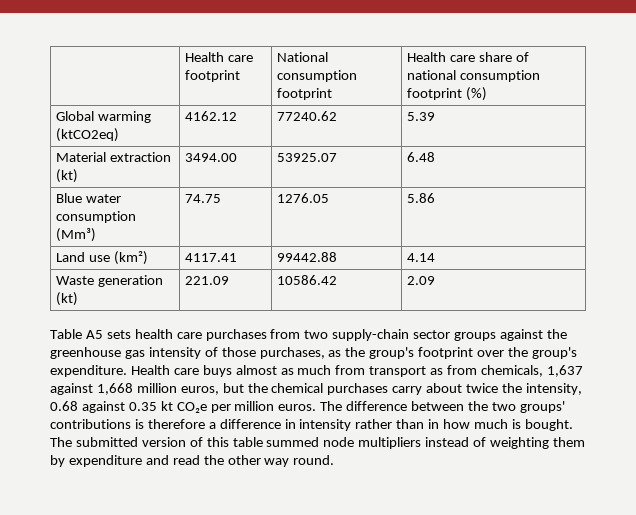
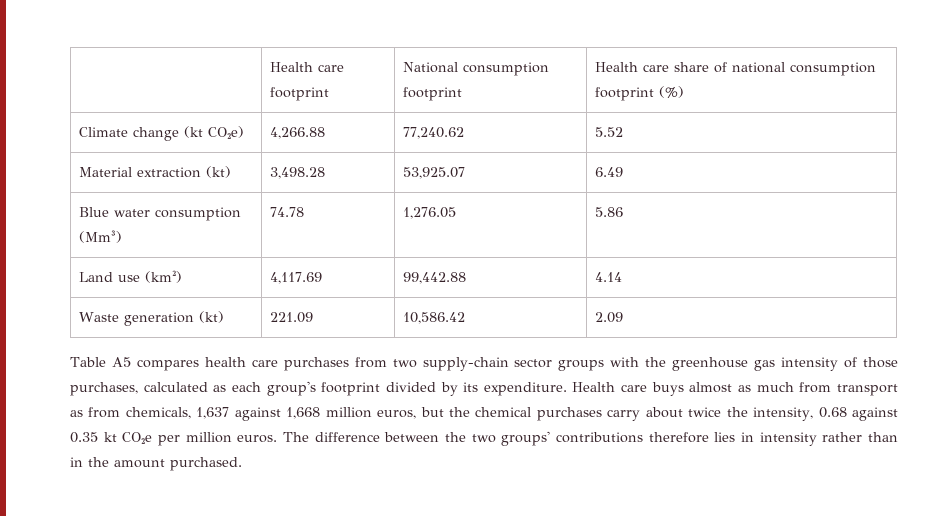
[56,111,152,123] [56,128,120,142] [185,111,238,121] [277,111,338,121] [407,112,436,121] Global warming (ktCO2eq) | 4162.12 | 77240.62 | 5.39 -> [78,126,244,141] [269,127,325,139] [402,127,464,139] [594,127,623,137] Climate change (kt CO₂e) | 4,266.88 | 77,240.62 | 5.52
[185,153,238,162] [277,153,338,162] [407,152,436,162] 3494.00 | 53925.07 | 6.48 -> [269,167,325,179] [402,167,465,179] [594,167,623,177] 3,498.28 | 53,925.07 | 6.49
[185,194,222,203] [277,193,330,203] 74.75 | 1276.05 -> [269,207,304,217] [402,207,456,219] 74.78 | 1,276.05
[185,253,238,262] [277,252,338,262] 4117.41 | 99442.88 -> [269,272,322,284] [402,272,466,284] 4,117.69 | 99,442.88
[277,275,338,285] 10586.42 -> [402,312,465,324] 10,586.42
[106,330,131,339] sets -> [136,359,199,371] compares
[500,329,544,341] against -> [610,357,640,367] with
[328,347,577,359] as the group's footprint over the group's -> [143,381,479,396] calculated as each group's footprint divided by its
[134,419,281,429] is therefore a difference -> [648,432,736,443] therefore lies
[443,419,573,431] [50,437,585,449] [50,455,335,467] how much is bought. The submitted version of this table summed node multipliers instead of weighting them by expenditure and read the other way round. -> [88,457,242,471] the amount purchased.

